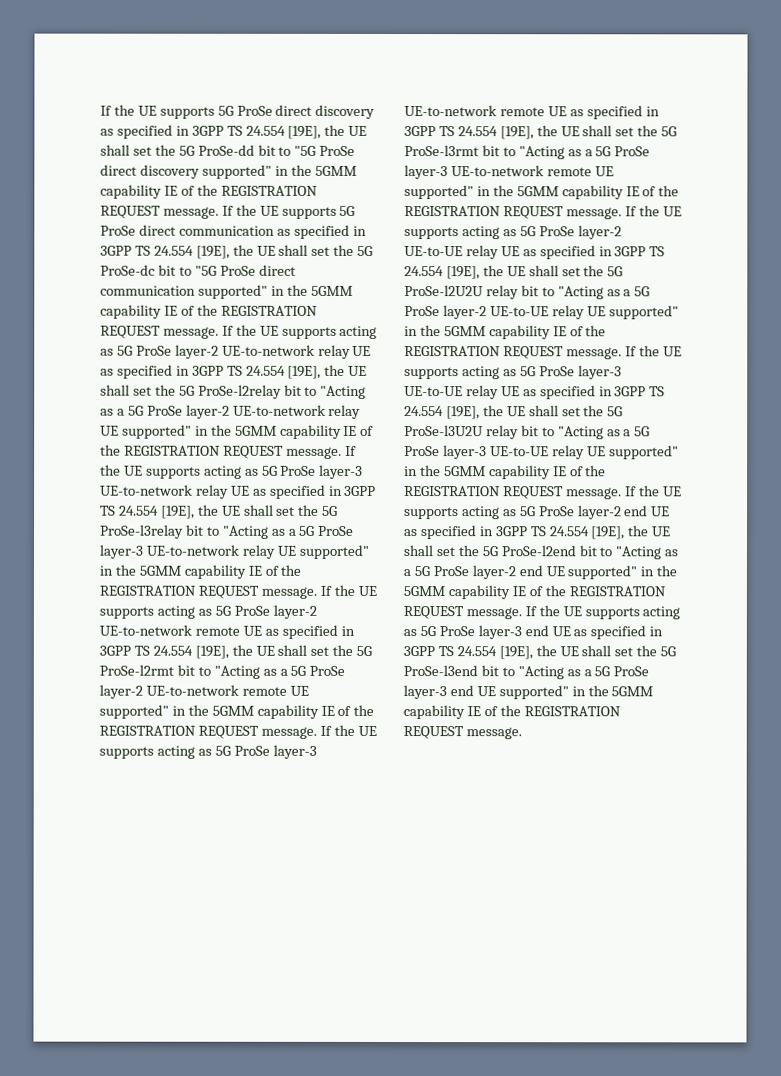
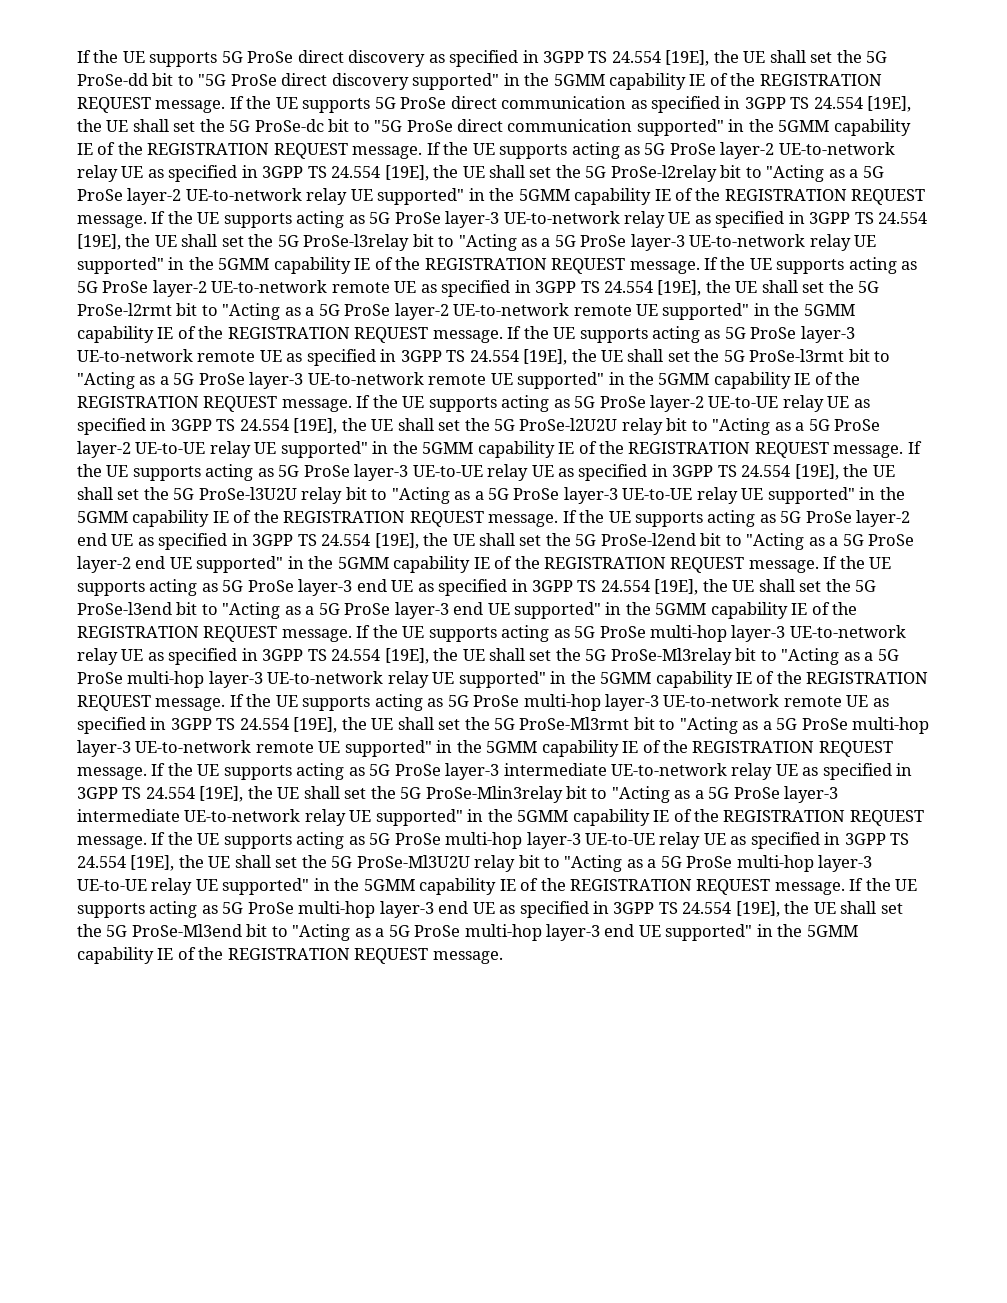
(522, 733) none -> [356,625,906,642] [77,648,899,665] [77,671,929,688] [77,694,889,711] [77,717,930,734] [77,740,893,757] [77,763,913,780] [77,786,839,803] [77,809,924,826] [77,832,910,849] [77,855,873,872] [77,878,918,895] [77,901,903,918] [77,924,858,941] [77,947,503,964] If the UE supports acting as 5G ProSe multi-hop layer-3 UE-to-network relay UE as specified in 3GPP TS 24.554 [19E], the UE shall set the 5G ProSe-Ml3relay bit to "Acting as a 5G ProSe multi-hop layer-3 UE-to-network relay UE supported" in the 5GMM capability IE of the REGISTRATION REQUEST message. If the UE supports acting as 5G ProSe multi-hop layer-3 UE-to-network remote UE as specified in 3GPP TS 24.554 [19E], the UE shall set the 5G ProSe-Ml3rmt bit to "Acting as a 5G ProSe multi-hop layer-3 UE-to-network remote UE supported" in the 5GMM capability IE of the REGISTRATION REQUEST message. If the UE supports acting as 5G ProSe layer-3 intermediate UE-to-network relay UE as specified in 3GPP TS 24.554 [19E], the UE shall set the 5G ProSe-Mlin3relay bit to "Acting as a 5G ProSe layer-3 intermediate UE-to-network relay UE supported" in the 5GMM capability IE of the REGISTRATION REQUEST message. If the UE supports acting as 5G ProSe multi-hop layer-3 UE-to-UE relay UE as specified in 3GPP TS 24.554 [19E], the UE shall set the 5G ProSe-Ml3U2U relay bit to "Acting as a 5G ProSe multi-hop layer-3 UE-to-UE relay UE supported" in the 5GMM capability IE of the REGISTRATION REQUEST message. If the UE supports acting as 5G ProSe multi-hop layer-3 end UE as specified in 3GPP TS 24.554 [19E], the UE shall set the 5G ProSe-Ml3end bit to "Acting as a 5G ProSe multi-hop layer-3 end UE supported" in the 5GMM capability IE of the REGISTRATION REQUEST message.

